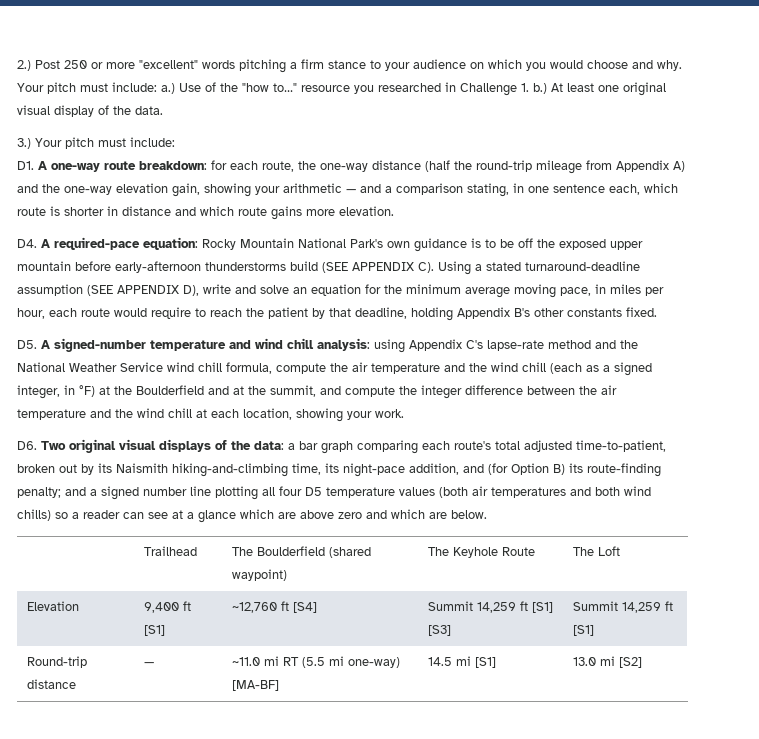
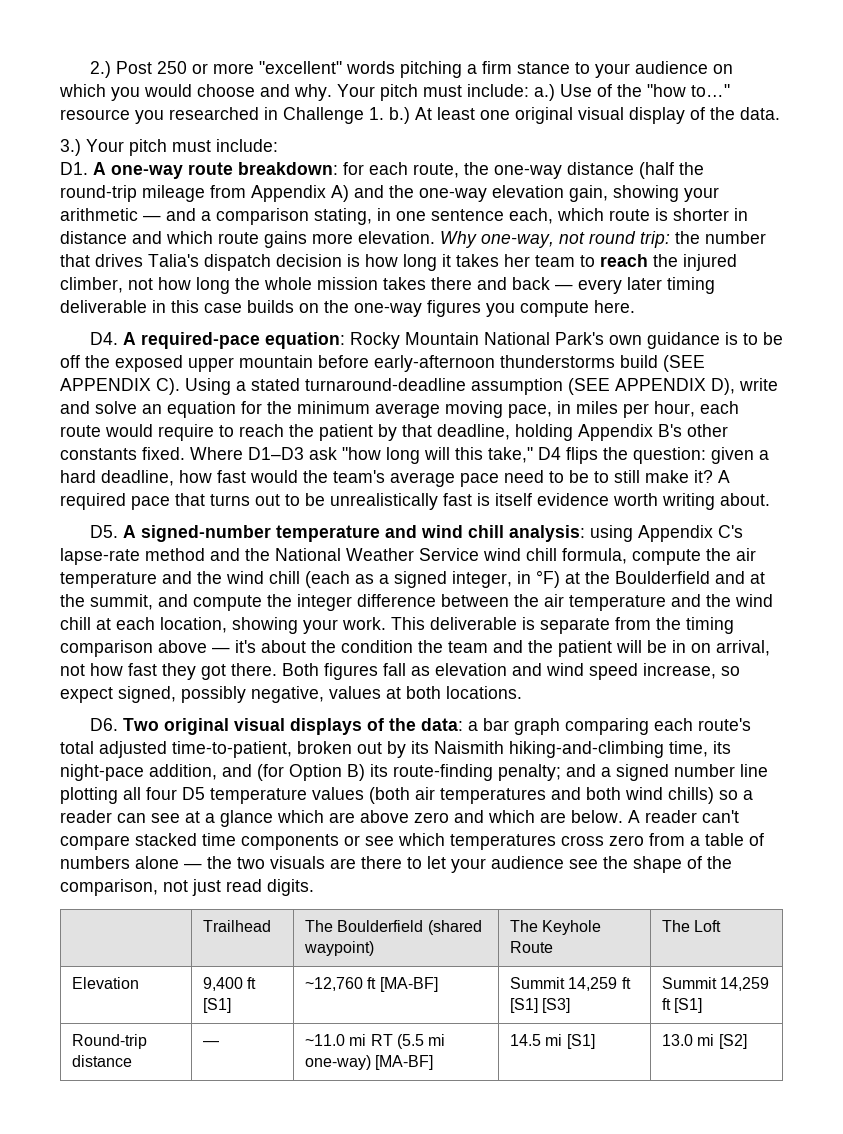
(394, 211) none -> [440,231,766,248] [60,254,737,271] [60,277,715,294] [60,300,635,317] Why one-way, not round trip: the number that drives Talia's dispatch decision is how long it takes her team to reach the injured climber, not how long the whole mission takes there and back — every later timing deliverable in this case builds on the one-way figures you compute here.
(657, 312) none -> [190,447,769,464] [60,470,730,487] [60,493,770,510] Where D1–D3 ask "how long will this take," D4 flips the question: given a hard deadline, how fast would the team's average pace need to be to still make it? A required pace that turns out to be unrealistically fast is itself evidence worth writing about.
(404, 413) none -> [391,617,734,634] [60,640,770,657] [60,663,740,680] [60,686,522,703] This deliverable is separate from the timing comparison above — it's about the condition the team and the patient will be in on arrival, not how fast they got there. Both figures fall as elevation and wind speed increase, so expect signed, possibly negative, values at both locations.
(487, 514) none -> [628,810,739,823] [60,833,764,850] [60,856,732,873] [60,879,314,896] A reader can't compare stacked time components or see which temperatures cross zero from a table of numbers alone — the two visuals are there to let your audience see the shape of the comparison, not just read digits.
[292,602,317,613] [S4] -> [379,977,438,992] [MA-BF]

